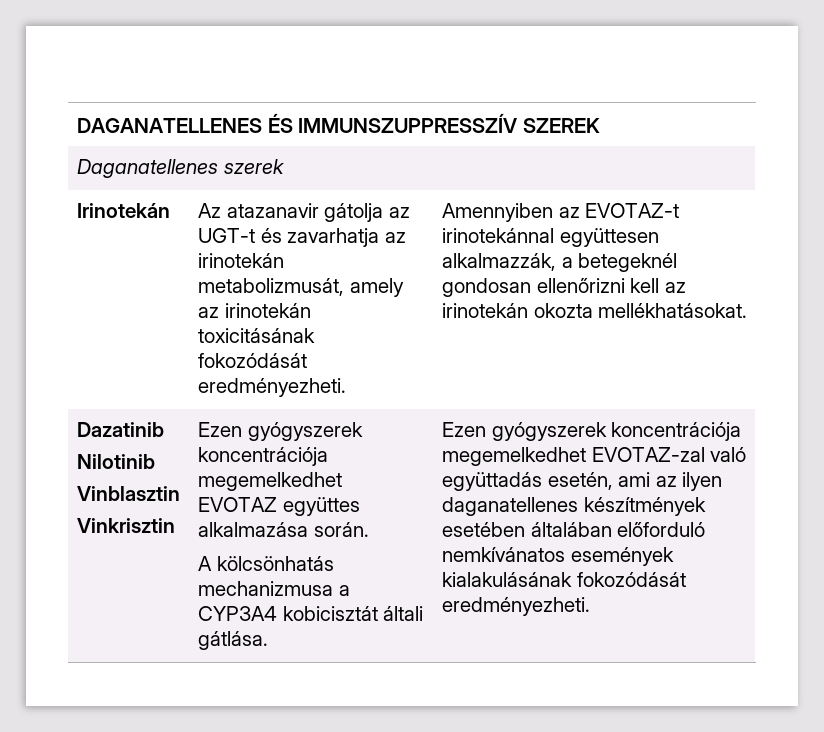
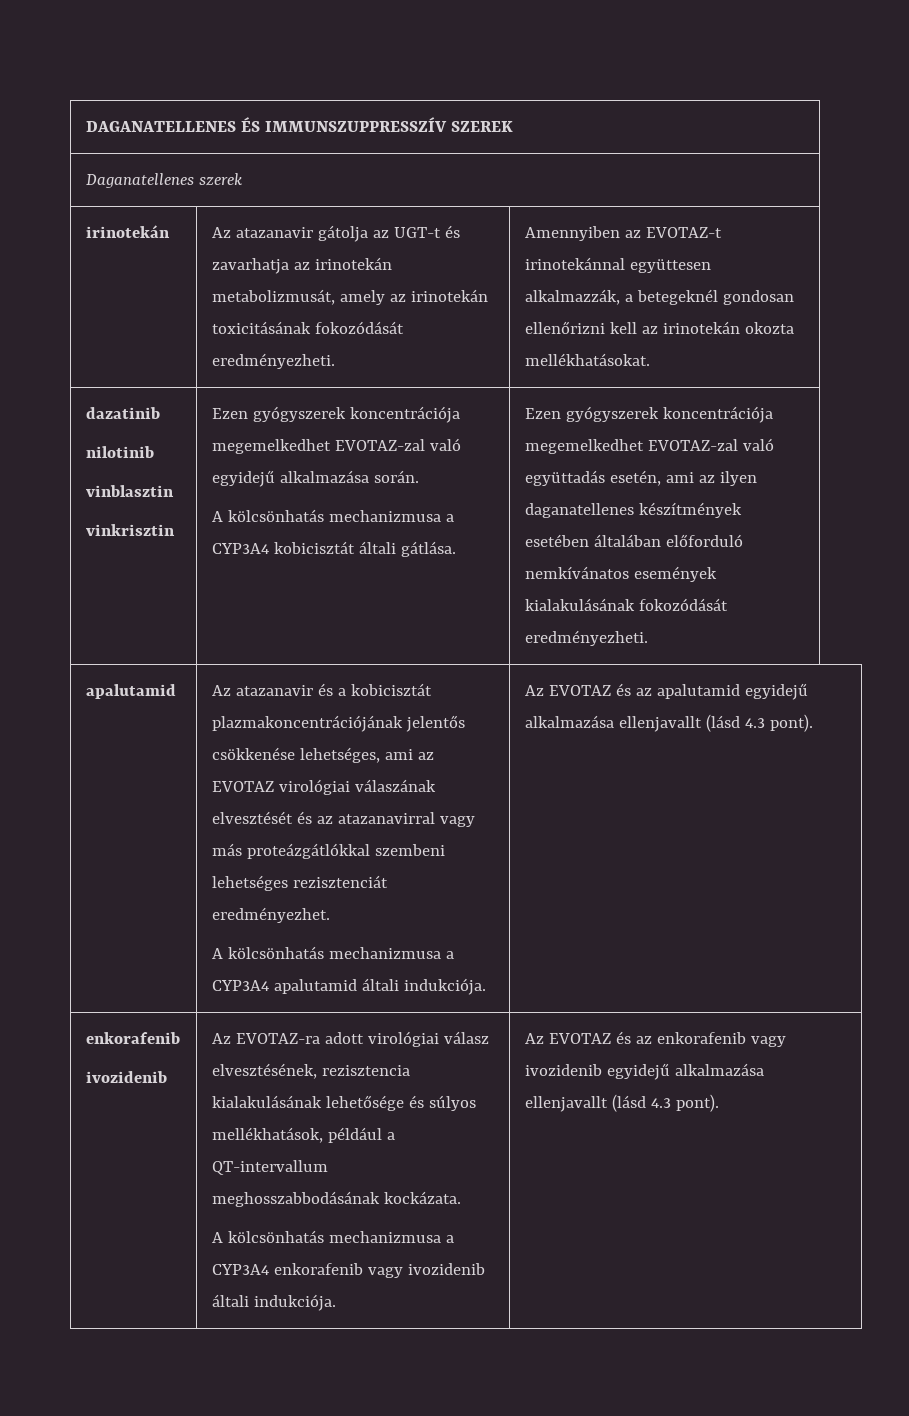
[76,203,170,218] Irinotekán -> [85,225,170,238] irinotekán
[76,422,164,437] [76,454,155,469] [76,486,180,501] [76,518,175,533] [197,422,363,441] [197,447,328,466] [197,472,342,491] [197,497,360,516] Dazatinib // Nilotinib // Vinblasztin // Vinkrisztin | Ezen gyógyszerek koncentrációja megemelkedhet EVOTAZ együttes -> [85,407,160,419] [85,446,154,458] [85,485,174,497] [85,524,175,536] [211,406,461,423] [211,438,462,454] [211,470,275,487] dazatinib // nilotinib // vinblasztin // vinkrisztin | Ezen gyógyszerek koncentrációja megemelkedhet EVOTAZ-zal való egyidejű
(590, 606) none -> [85,684,176,699] [211,683,433,696] [211,715,465,732] [211,747,435,763] [211,779,437,795] [211,811,476,827] [211,843,446,859] [211,875,388,891] [211,907,330,923] [211,946,455,959] [211,978,487,995] [524,683,809,700] [524,714,814,732] [85,1032,180,1044] [85,1071,167,1083] [211,1031,490,1047] [211,1063,410,1079] [211,1095,477,1111] [211,1127,396,1143] [211,1160,328,1175] [211,1191,461,1207] [211,1230,455,1243] [211,1263,486,1278] [211,1294,336,1311] [524,1031,787,1047] [524,1063,765,1080] [524,1094,720,1112] // apalutamid | Az atazanavir és a kobicisztát plazmakoncentrációjának jelentős csökkenése lehetséges, ami az EVOTAZ virológiai válaszának elvesztését és az atazanavirral vagy más proteázgátlókkal szembeni lehetséges rezisztenciát eredményezhet. // A kölcsönhatás mechanizmusa a CYP3A4 apalutamid általi indukciója. | Az EVOTAZ és az apalutamid egyidejű alkalmazása ellenjavallt (lásd 4.3 pont). // enkorafenib // ivozidenib | Az EVOTAZ-ra adott virológiai válasz elvesztésének, rezisztencia kialakulásának lehetősége és súlyos mellékhatások, például a QT-intervallum meghosszabbodásának kockázata. // A kölcsönhatás mechanizmusa a CYP3A4 enkorafenib vagy ivozidenib általi indukciója. | Az EVOTAZ és az enkorafenib vagy ivozidenib egyidejű alkalmazása ellenjavallt (lásd 4.3 pont).

